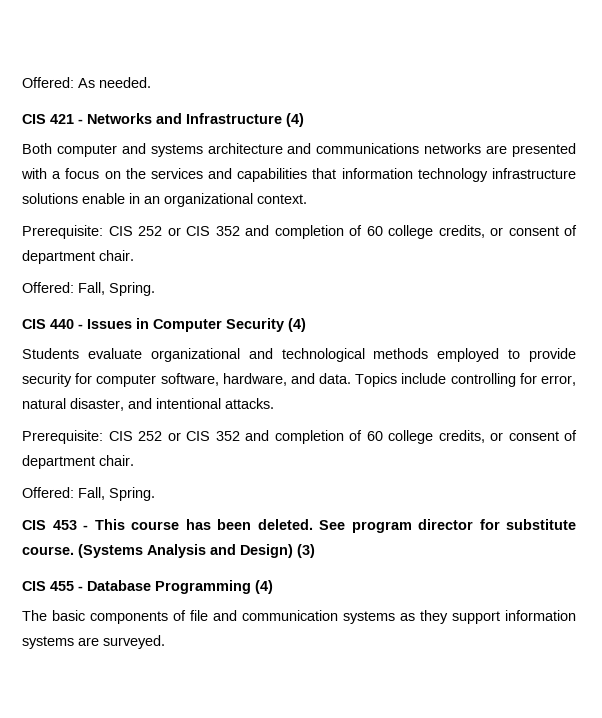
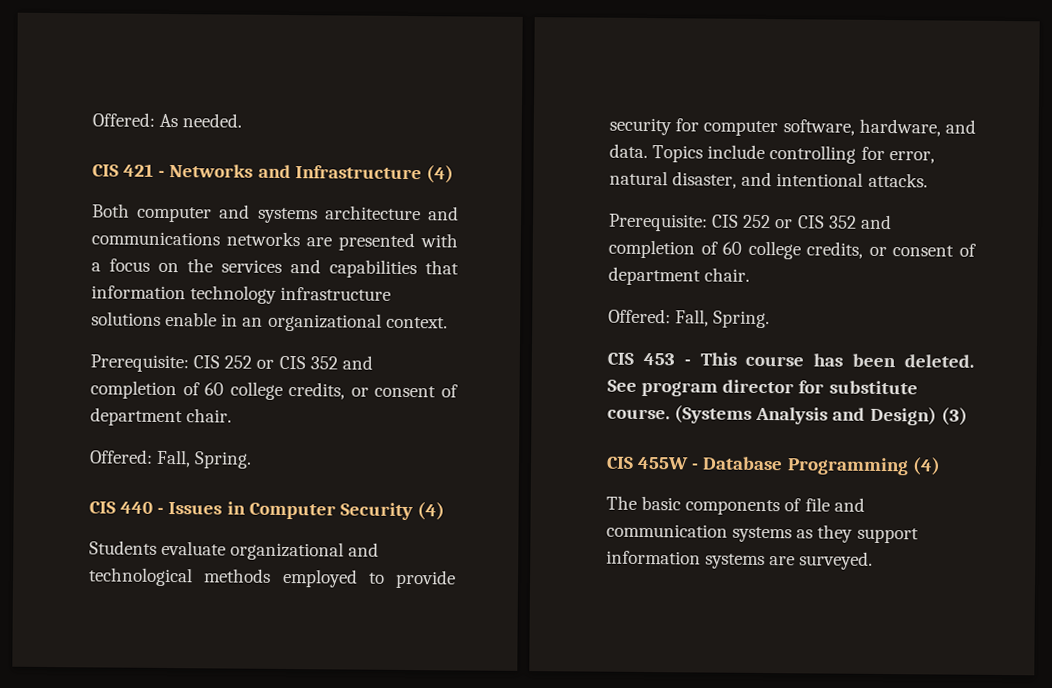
[50,581,74,591] 455 -> [637,456,690,470] 455W

